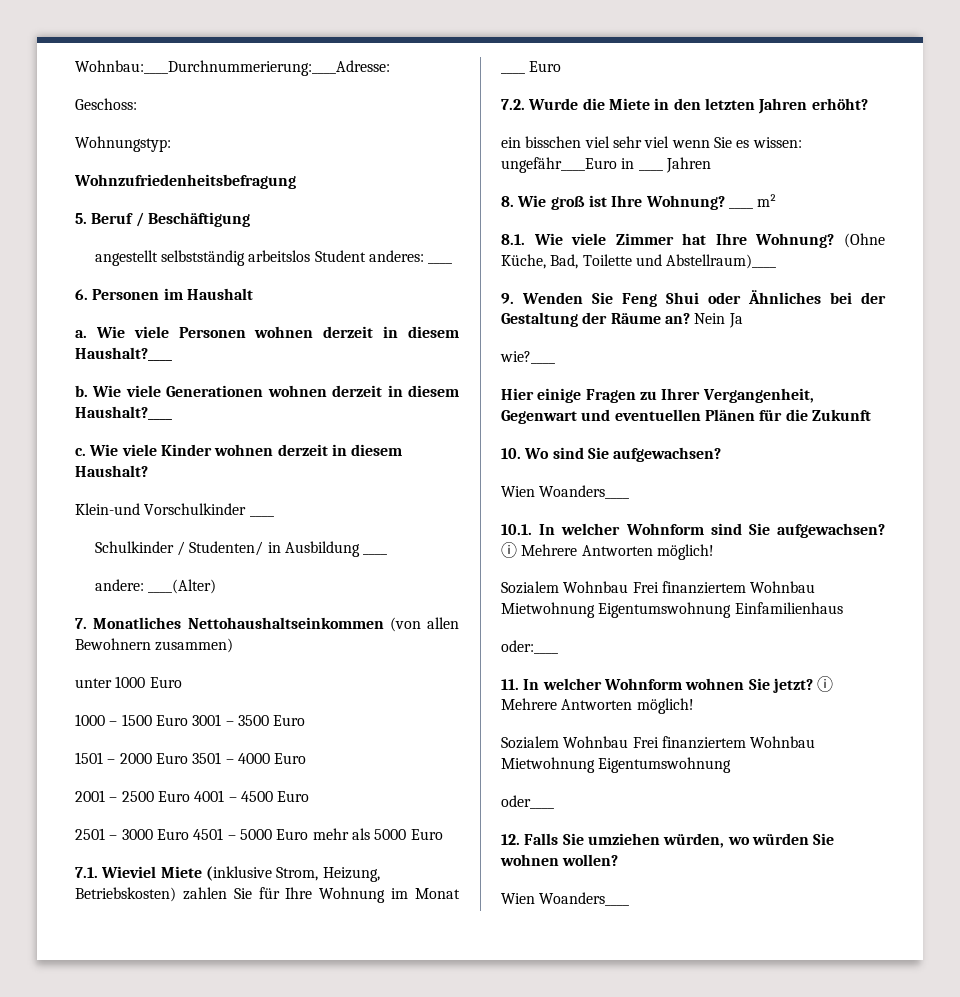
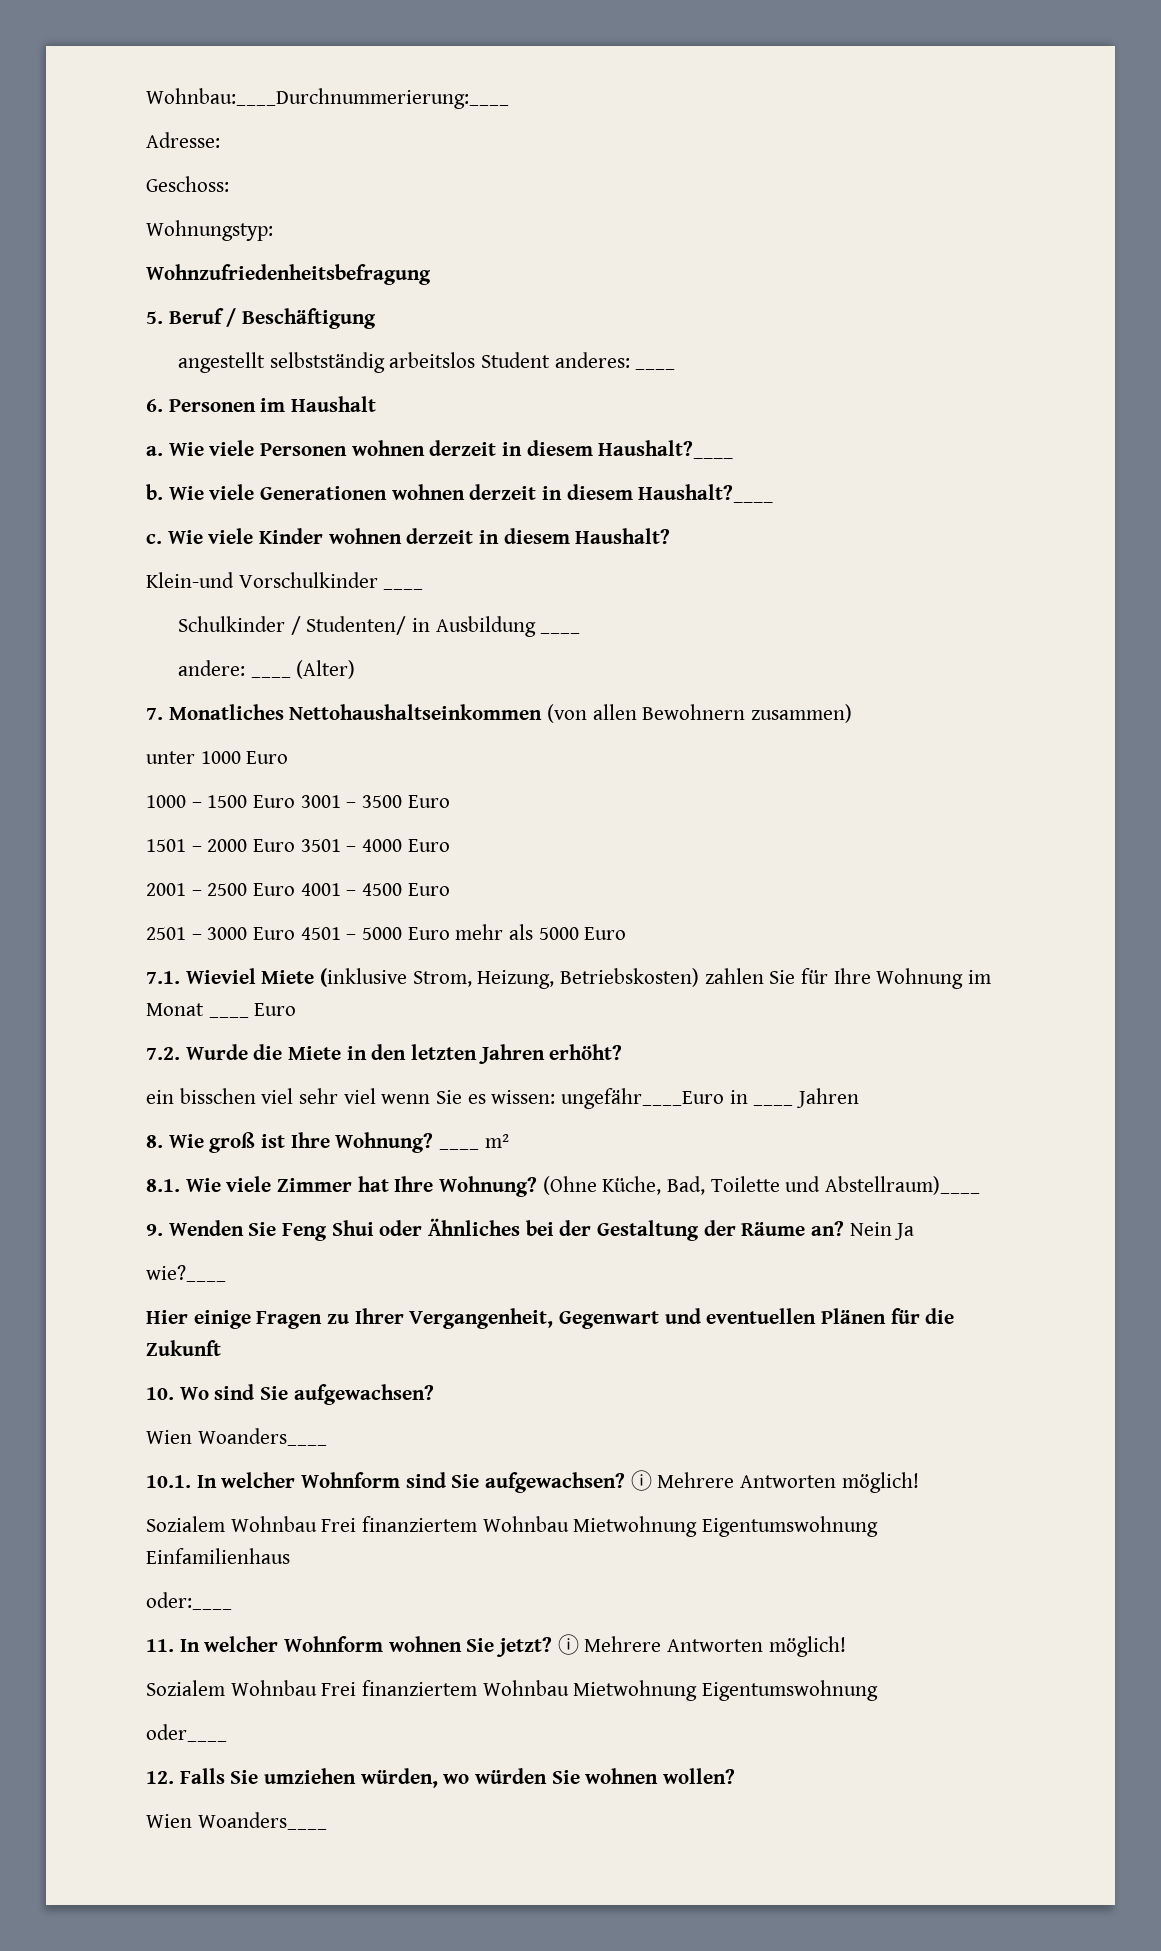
[75,60,390,76] Wohnbau:____Durchnummerierung:____Adresse: -> [146,88,509,109] [146,132,220,148] Wohnbau:____Durchnummerierung:____ // Adresse:
[148,579,217,594] ____(Alter) -> [250,660,356,679] ____ (Alter)

